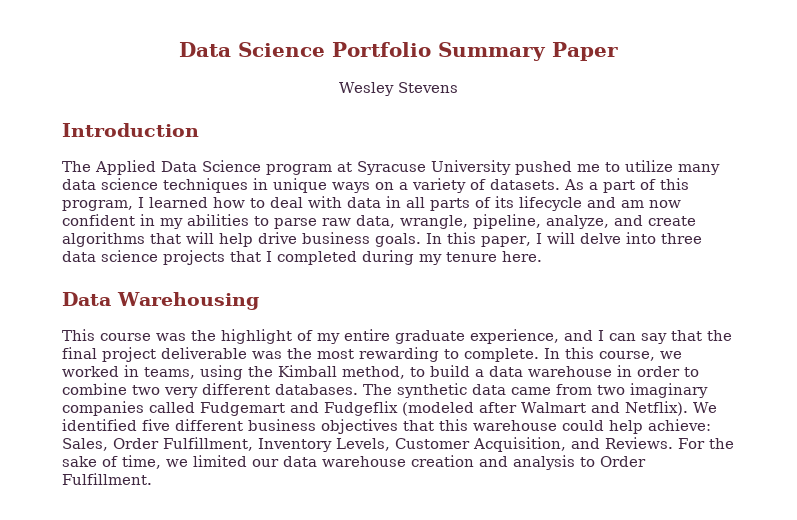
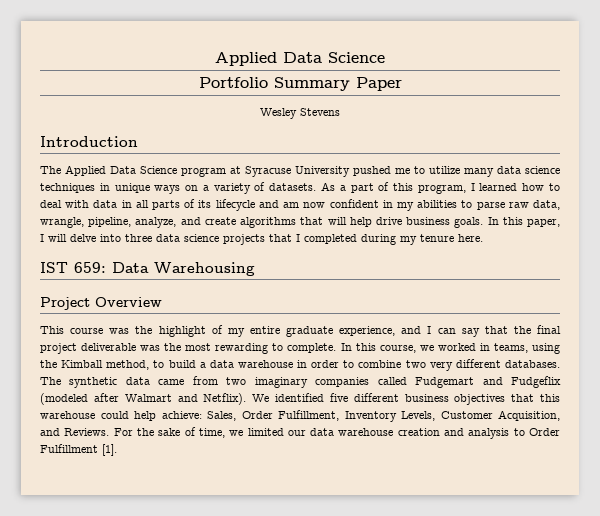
[179,42,325,57] Data Science -> [215,52,385,66] Applied Data Science //
(542, 256) none -> [40,262,106,273] IST 659:
(259, 301) none -> [40,297,162,310] // Project Overview
[62,473,152,485] Fulfillment. -> [40,444,117,456] Fulfillment [1].

